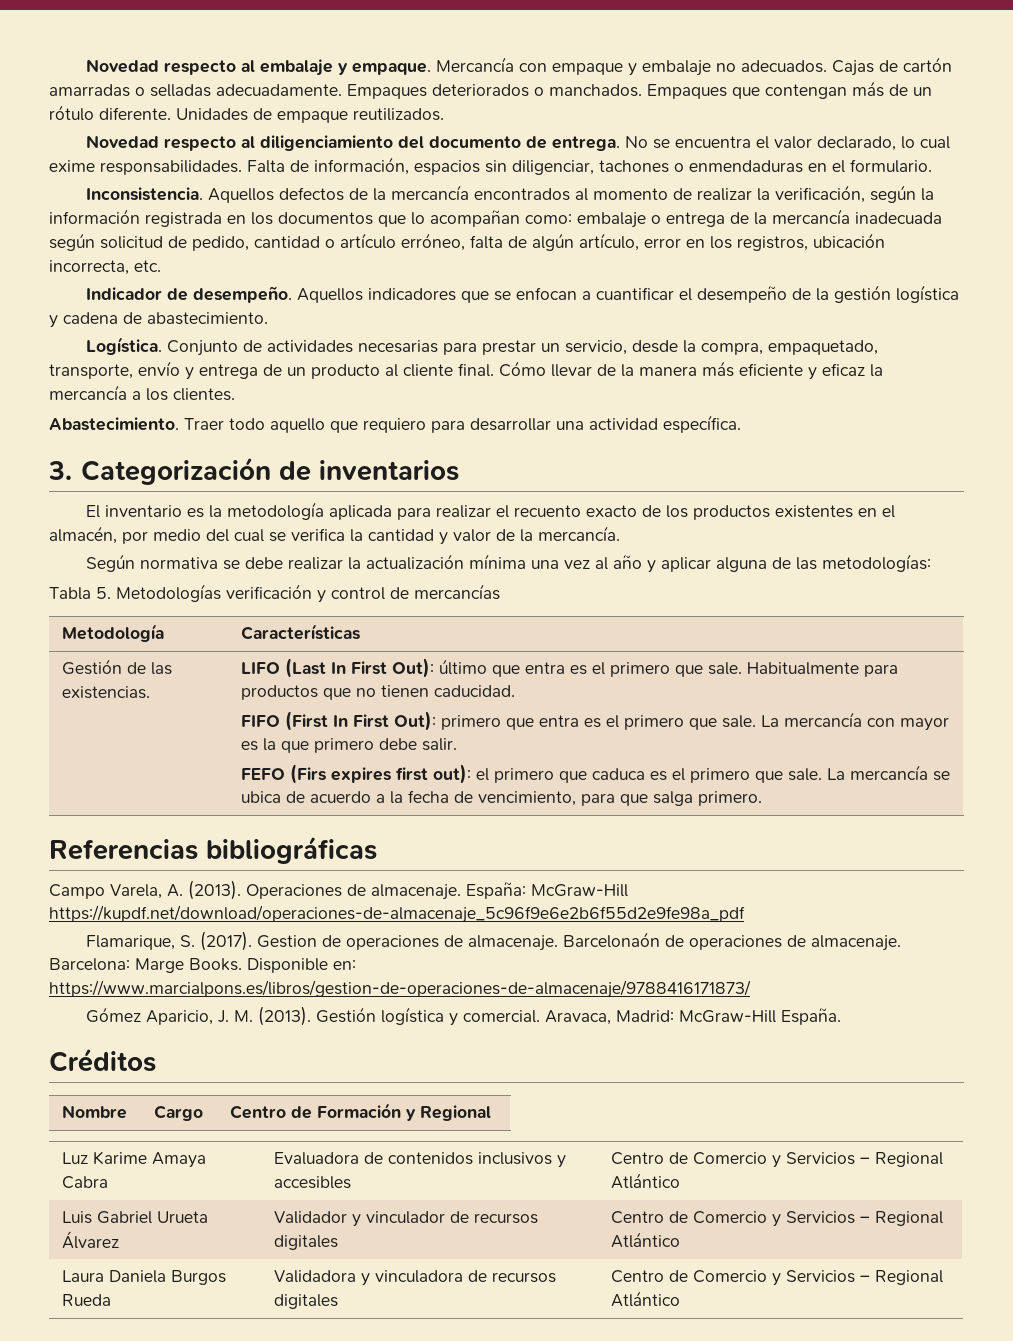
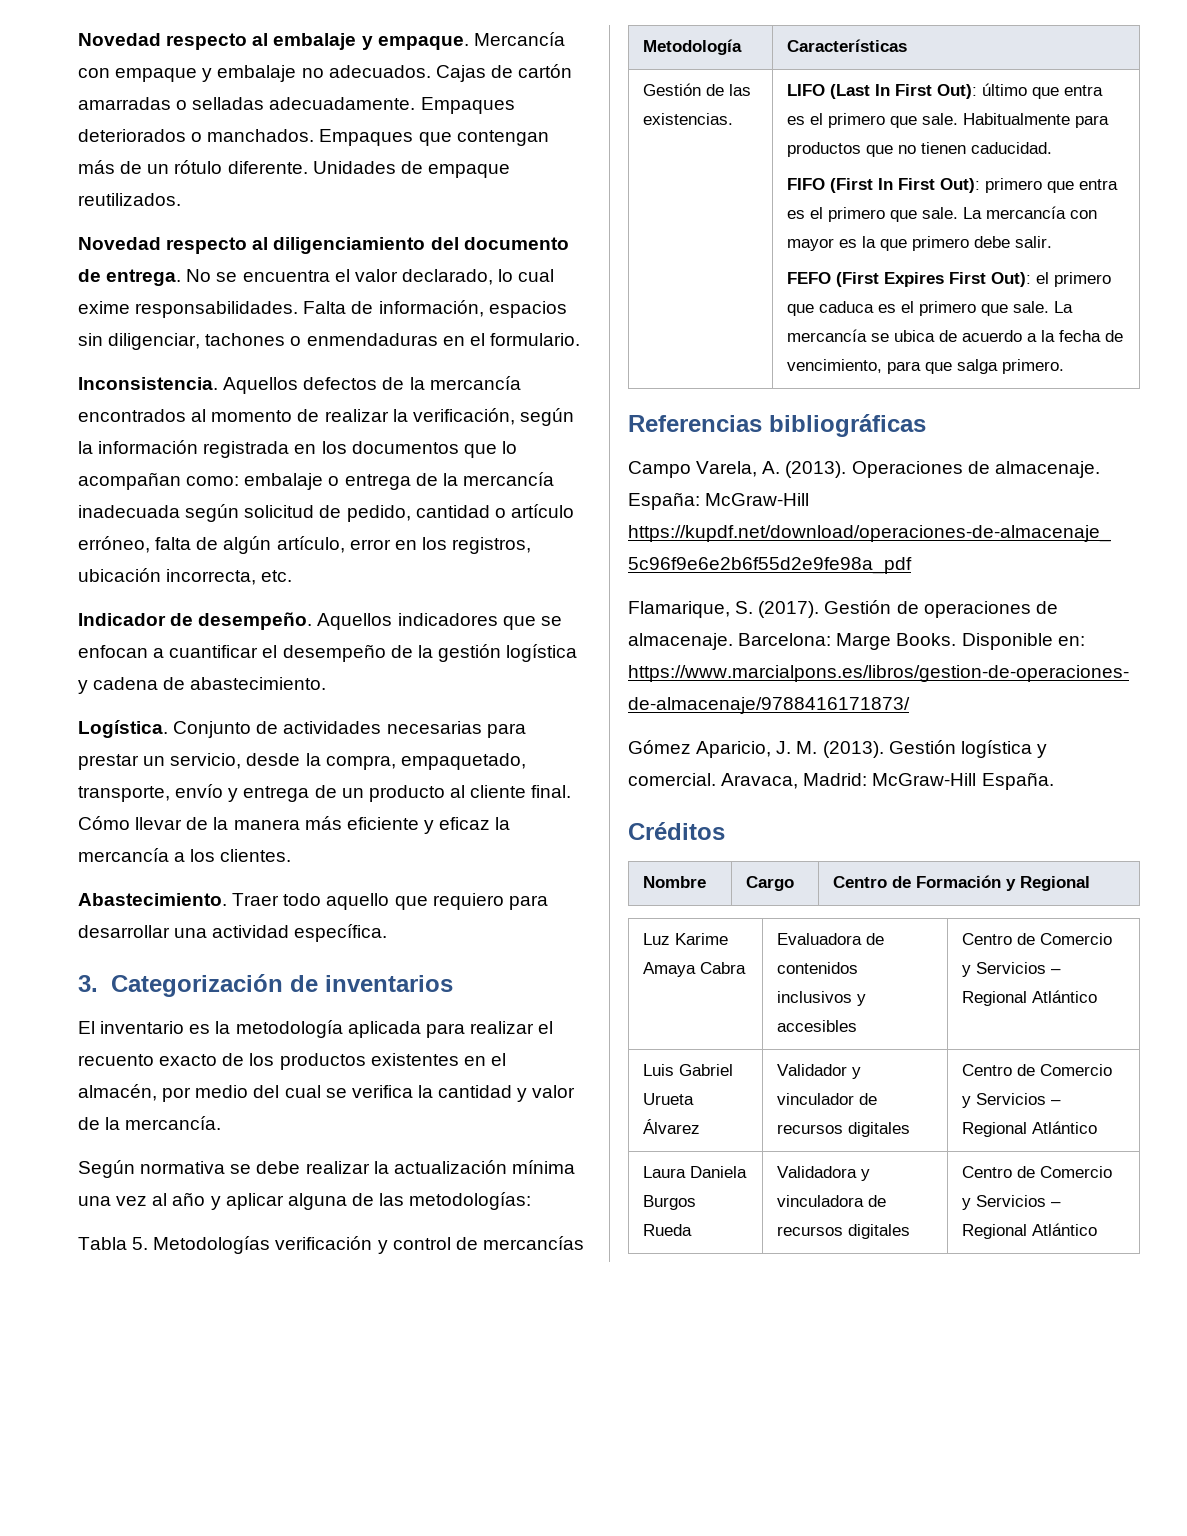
[290,764,472,784] (Firs expires first out): -> [836,272,1032,287] (First Expires First Out):
[257,932,661,951] Gestion de operaciones de almacenaje. Barcelonaón -> [824,600,892,614] Gestión

